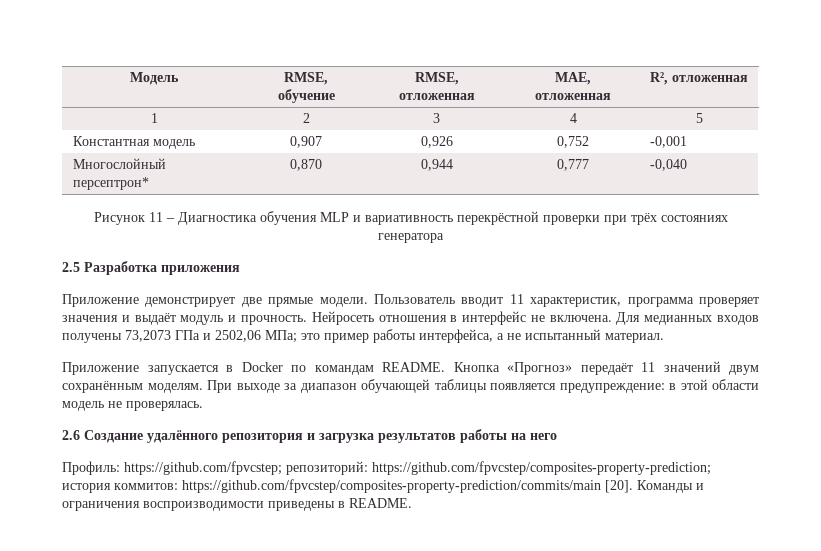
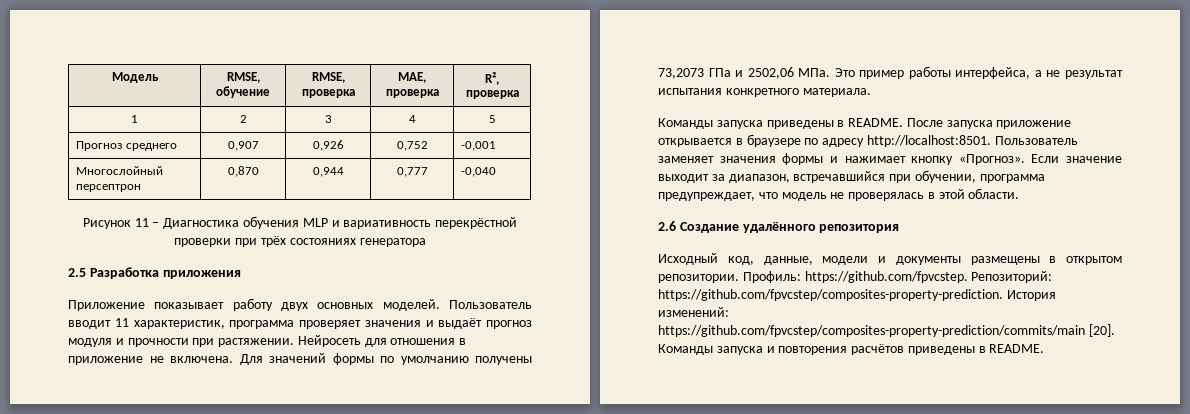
[398,93,475,100] отложенная -> [301,89,355,98] проверка
[535,93,611,100] отложенная -> [385,89,439,98] проверка
[672,75,748,82] отложенная -> [465,90,519,99] проверка
[72,136,195,149] Константная модель -> [75,141,178,151] Прогноз среднего
[72,177,149,190] персептрон* -> [75,184,141,192] персептрон
[145,297,368,307] демонстрирует две прямые модели. -> [154,298,440,311] показывает работу двух основных моделей.
[180,311,374,325] модуль и прочность. Нейросеть -> [486,320,532,329] [68,335,387,347] прогноз модуля и прочности при растяжении. Нейросеть для
[462,311,527,325] интерфейс -> [68,356,143,365] приложение
[644,315,760,325] медианных входов -> [269,353,469,365] значений формы по умолчанию
[265,330,320,343] МПа; это -> [798,68,855,77] МПа. Это
[525,329,664,343] [62,361,759,375] [62,379,759,393] [62,401,203,411] [62,429,557,443] [62,461,711,475] [62,479,704,493] [62,501,264,511] испытанный материал. // Приложение запускается в Docker по командам README. Кнопка «Прогноз» передаёт 11 значений двум сохранённым моделям. При выходе за диапазон обучающей таблицы появляется предупреждение: в этой области модель не проверялась. // 2.6 Создание удалённого репозитория и загрузка результатов работы на него // Профиль: https://github.com/fpvcstep; репозиторий: https://github.com/fpvcstep/composites-property-prediction; история коммитов: https://github.com/fpvcstep/composites-property-prediction/commits/main [20]. Команды и ограничения воспроизводимости -> [1065,70,1123,79] [658,88,871,97] [658,118,1072,129] [658,134,1078,147] [658,153,1122,165] [658,170,1045,183] [658,188,1020,201] [658,221,900,233] [658,253,1122,265] [658,271,1053,283] [658,289,1056,301] [658,307,729,317] [658,324,1115,337] [658,344,905,355] результат испытания конкретного материала. // Команды запуска приведены в README. После запуска приложение открывается в браузере по адресу http://localhost:8501. Пользователь заменяет значения формы и нажимает кнопку «Прогноз». Если значение выходит за диапазон, встречавшийся при обучении, программа предупреждает, что модель не проверялась в этой области. // 2.6 Создание удалённого репозитория // Исходный код, данные, модели и документы размещены в открытом репозитории. Профиль: https://github.com/fpvcstep. Репозиторий: https://github.com/fpvcstep/composites-property-prediction. История изменений: https://github.com/fpvcstep/composites-property-prediction/commits/main [20]. Команды запуска и повторения расчётов

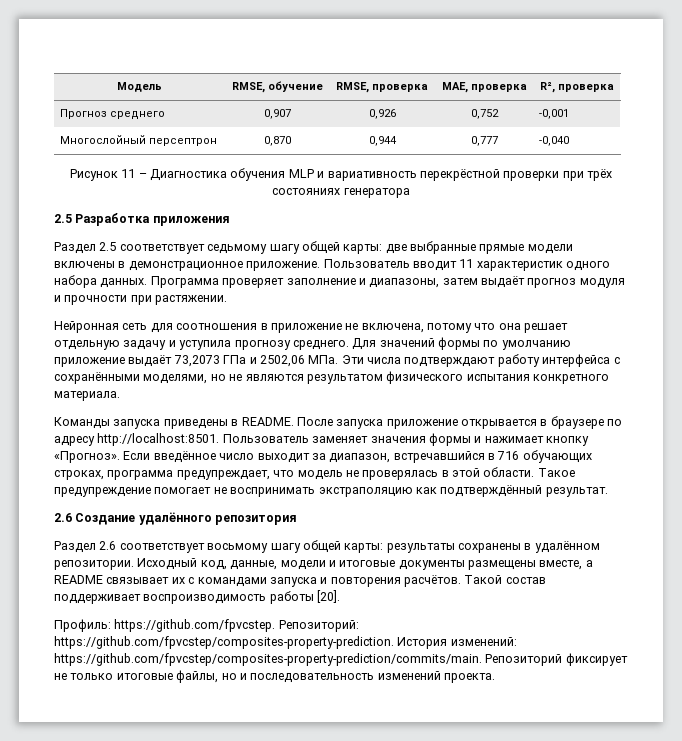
[131,115,138,123] [239,115,247,123] [324,115,332,123] [408,115,416,123] [488,115,496,123] // 1 | 2 | 3 | 4 | 5 -> (614, 88) none
[68,298,532,311] [68,318,434,329] Приложение показывает работу двух основных моделей. Пользователь вводит 11 характеристик, программа проверяет значения и -> [54,241,573,254] [54,259,610,271] [54,275,478,288] Раздел 2.5 соответствует седьмому шагу общей карты: две выбранные прямые модели включены в демонстрационное приложение. Пользователь вводит 11 характеристик одного набора данных. Программа проверяет заполнение и диапазоны, затем
[297,335,467,347] [68,356,233,365] Нейросеть для отношения в приложение не включена. -> [54,321,569,333] [54,340,349,350] // Нейронная сеть для соотношения в приложение не включена, потому что она решает отдельную задачу и уступила прогнозу среднего.
[475,356,532,365] получены -> [54,355,173,367] приложение выдаёт
[834,66,1123,79] Это пример работы интерфейса, а не результат -> [341,354,620,367] [54,371,464,384] Эти числа подтверждают работу интерфейса с сохранёнными моделями, но не являются результатом физического
[1066,156,1122,163] значение -> [153,451,255,463] введённое число
[889,170,976,183] при обучении, -> [488,450,592,463] [54,470,104,480] в 716 обучающих строках,
[658,221,900,233] // 2.6 Создание удалённого репозитория // -> [537,468,575,477] [54,485,608,497] [54,512,298,525] [54,540,600,553] [54,560,134,570] Такое предупреждение помогает не воспринимать экстраполяцию как подтверждённый результат. // 2.6 Создание удалённого репозитория // Раздел 2.6 соответствует восьмому шагу общей карты: результаты сохранены в удалённом репозитории.
(886, 259) none -> [339,560,396,567] итоговые
[1049,256,1122,265] [658,274,739,283] в открытом репозитории. -> [539,560,593,570] [54,575,546,587] [54,590,341,604] вместе, а README связывает их с командами запуска и повторения расчётов. Такой состав поддерживает воспроизводимость работы [20]. //
[658,324,1115,337] [658,344,1045,355] https://github.com/fpvcstep/composites-property-prediction/commits/main [20]. Команды запуска и повторения расчётов приведены в README. -> [54,653,628,666] [54,670,495,683] https://github.com/fpvcstep/composites-property-prediction/commits/main. Репозиторий фиксирует не только итоговые файлы, но и последовательность изменений проекта.

